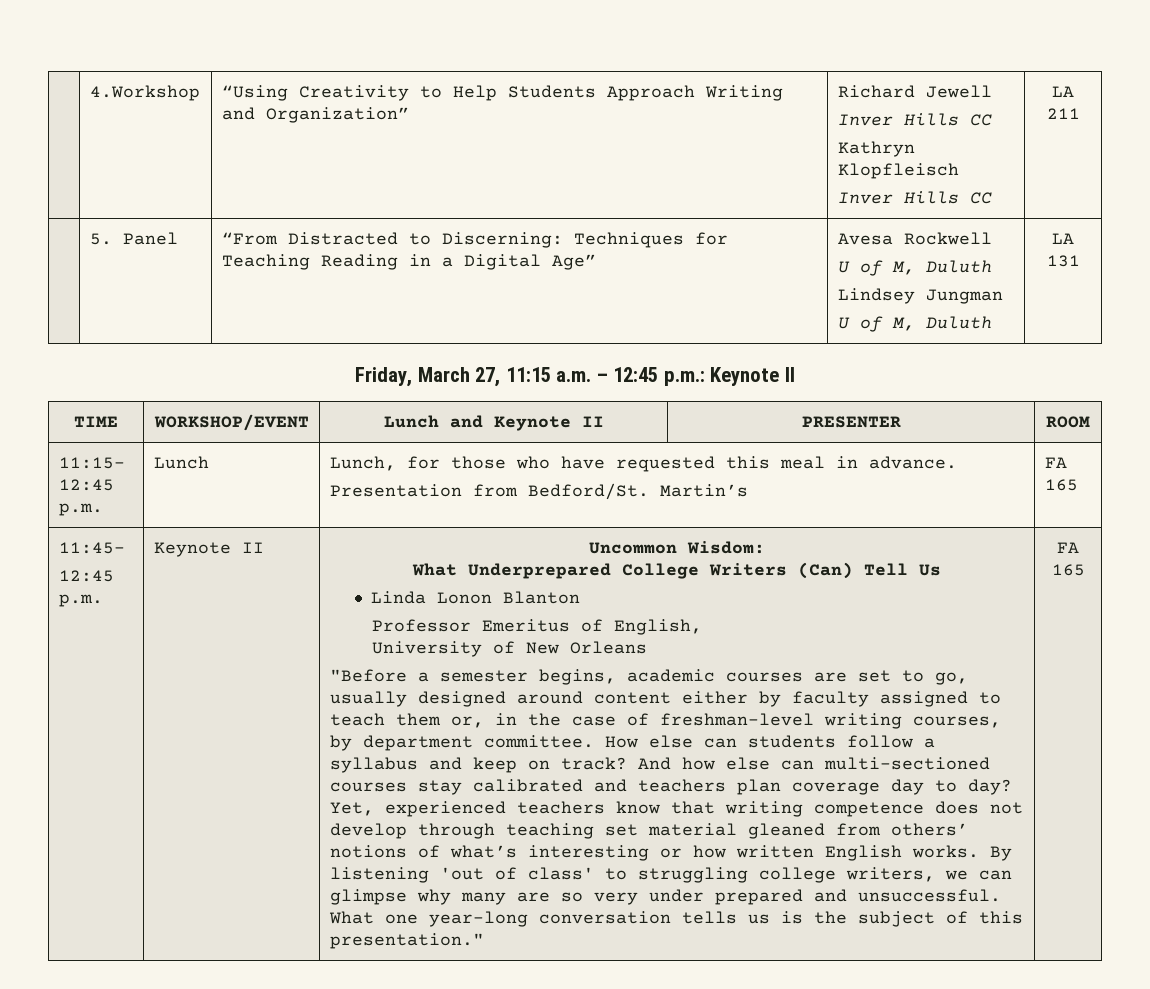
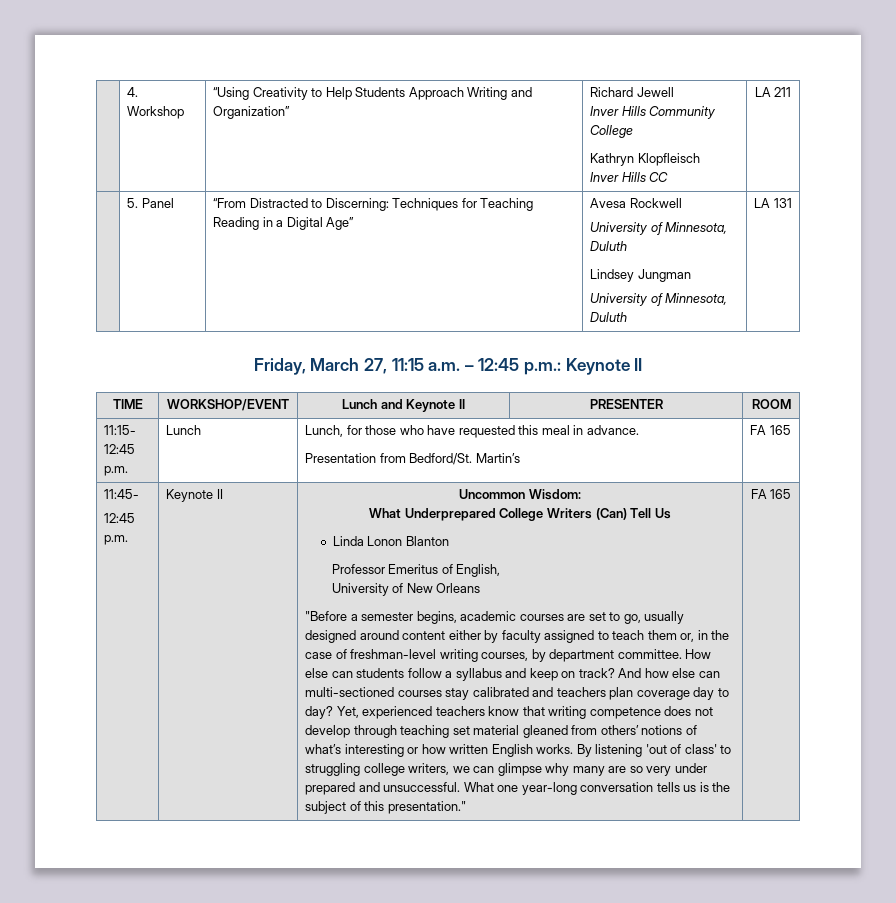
[89,85,200,101] | 4.Workshop -> [127,87,139,97] [127,106,185,119] | 4. Workshop
[969,114,992,126] CC -> [649,106,716,119] [590,125,634,138] Community College
[837,260,915,276] U of M, -> [590,222,728,235] University of Minnesota,
[837,316,915,332] U of M, -> [590,293,728,306] University of Minnesota,

